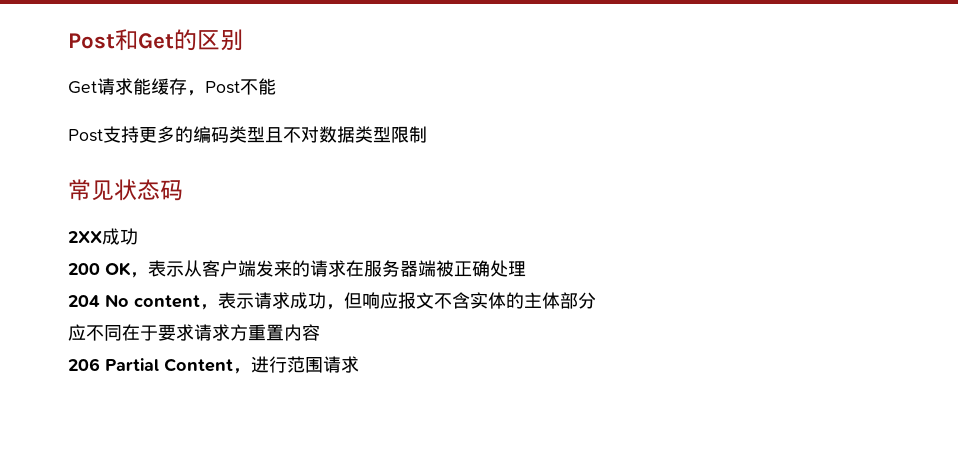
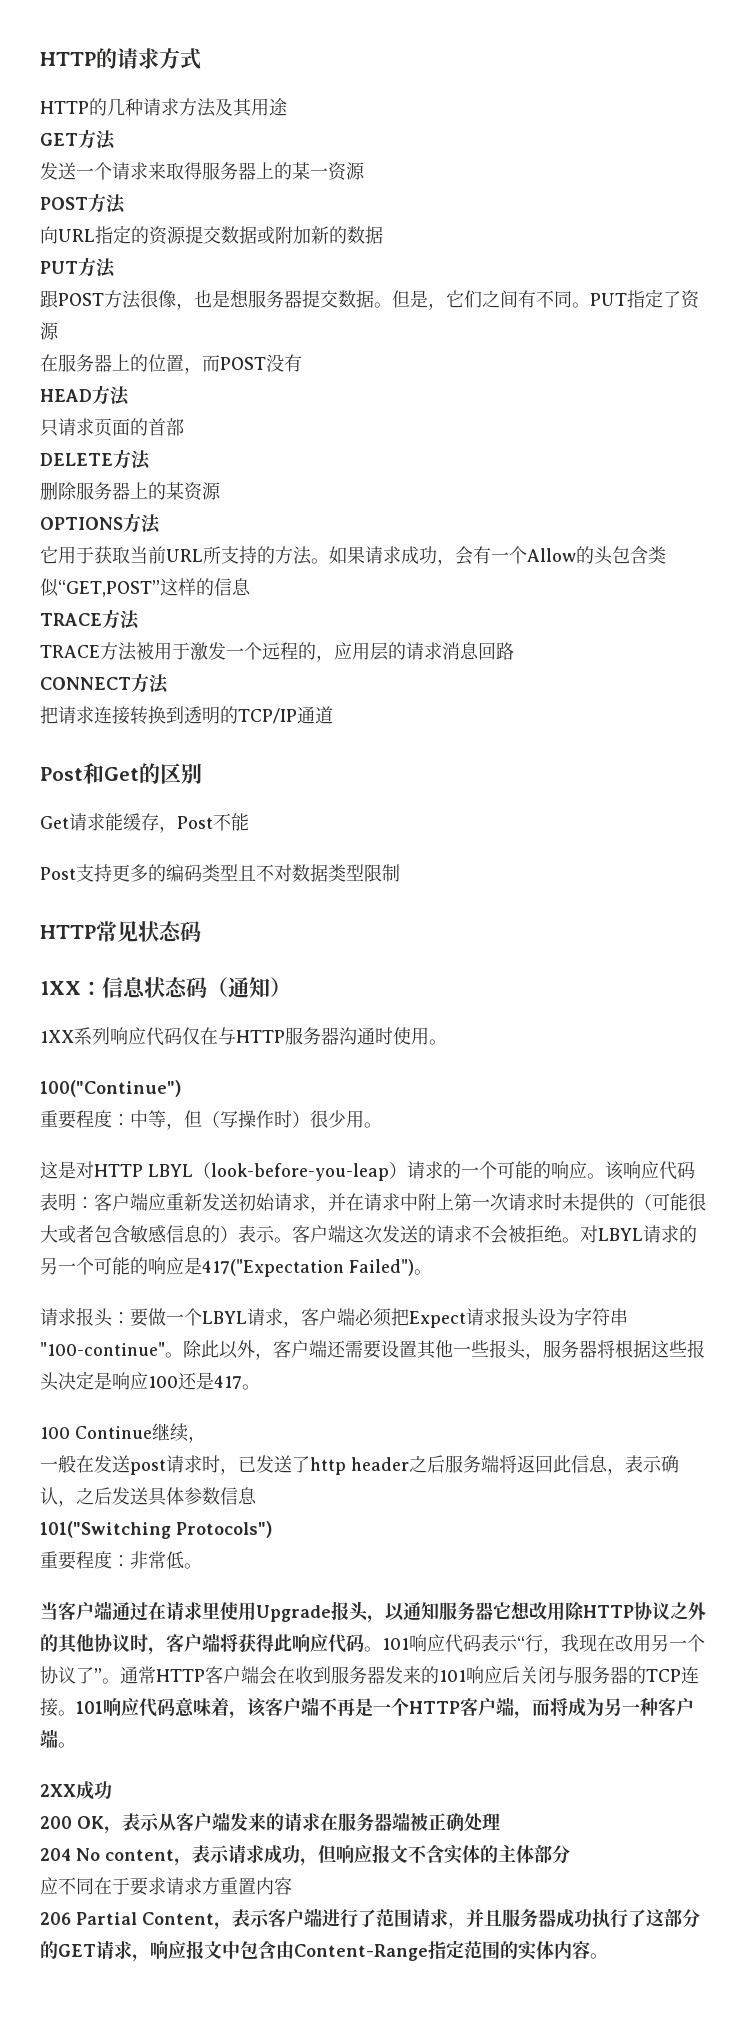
(68, 41) none -> [40,48,201,70] [40,98,287,117] [40,129,116,150] [40,162,365,181] [40,193,126,214] [40,225,383,245] [40,257,116,278] [40,289,700,310] [40,322,59,340] [40,354,302,374] [40,385,130,406] [40,418,184,437] [40,449,151,470] [40,482,221,501] [40,513,161,534] [40,546,666,566] [40,578,251,597] [40,609,140,630] [40,642,514,662] [40,673,169,694] [40,706,333,725] HTTP的请求方式 // HTTP的几种请求方法及其用途 // GET方法 // 发送一个请求来取得服务器上的某一资源 // POST方法 // 向URL指定的资源提交数据或附加新的数据 // PUT方法 // 跟POST方法很像，也是想服务器提交数据。但是，它们之间有不同。PUT指定了资源 // 在服务器上的位置，而POST没有 // HEAD方法 // 只请求页面的首部 // DELETE方法 // 删除服务器上的某资源 // OPTIONS方法 // 它用于获取当前URL所支持的方法。如果请求成功，会有一个Allow的头包含类 // 似“GET,POST”这样的信息 // TRACE方法 // TRACE方法被用于激发一个远程的，应用层的请求消息回路 // CONNECT方法 // 把请求连接转换到透明的TCP/IP通道 //
(427, 134) none -> [40,925,96,939] HTTP
(183, 190) none -> [40,977,291,998] [40,1027,447,1046] [40,1080,181,1097] [40,1110,382,1130] [40,1161,695,1181] [40,1193,706,1213] [40,1225,697,1244] [40,1257,432,1277] [40,1307,628,1328] [40,1339,705,1360] [40,1371,260,1391] [40,1423,206,1443] [40,1455,679,1475] [40,1487,257,1507] [40,1521,272,1539] [40,1551,202,1570] [40,1601,706,1623] [40,1633,705,1655] [40,1666,699,1685] [40,1697,694,1719] [40,1729,76,1748] // 1XX：信息状态码（通知） // 1XX系列响应代码仅在与HTTP服务器沟通时使用。 // 100("Continue") // 重要程度：中等，但（写操作时）很少用。 // 这是对HTTP LBYL（look-before-you-leap）请求的一个可能的响应。该响应代码表明：客户端应重新发送初始请求，并在请求中附上第一次请求时未提供的（可能很大或者包含敏感信息的）表示。客户端这次发送的请求不会被拒绝。对LBYL请求的另一个可能的响应是417("Expectation Failed")。 // 请求报头：要做一个LBYL请求，客户端必须把Expect请求报头设为字符串"100-continue"。除此以外，客户端还需要设置其他一些报头，服务器将根据这些报头决定是响应100还是417。 // 100 Continue继续， // 一般在发送post请求时，已发送了http header之后服务端将返回此信息，表示确认，之后发送具体参数信息 // 101("Switching Protocols") // 重要程度：非常低。 // 当客户端通过在请求里使用Upgrade报头，以通知服务器它想改用除HTTP协议之外的其他协议时，客户端将获得此响应代码。101响应代码表示“行，我现在改用另一个协议了”。通常HTTP客户端会在收到服务器发来的101响应后关闭与服务器的TCP连接。101响应代码意味着，该客户端不再是一个HTTP客户端，而将成为另一种客户端。
[251,356,359,373] 进行范围请求 -> [232,1908,700,1929] [40,1940,608,1962] 表示客户端进行了范围请求，并且服务器成功执行了这部分的GET请求，响应报文中包含由Content-Range指定范围的实体内容。

